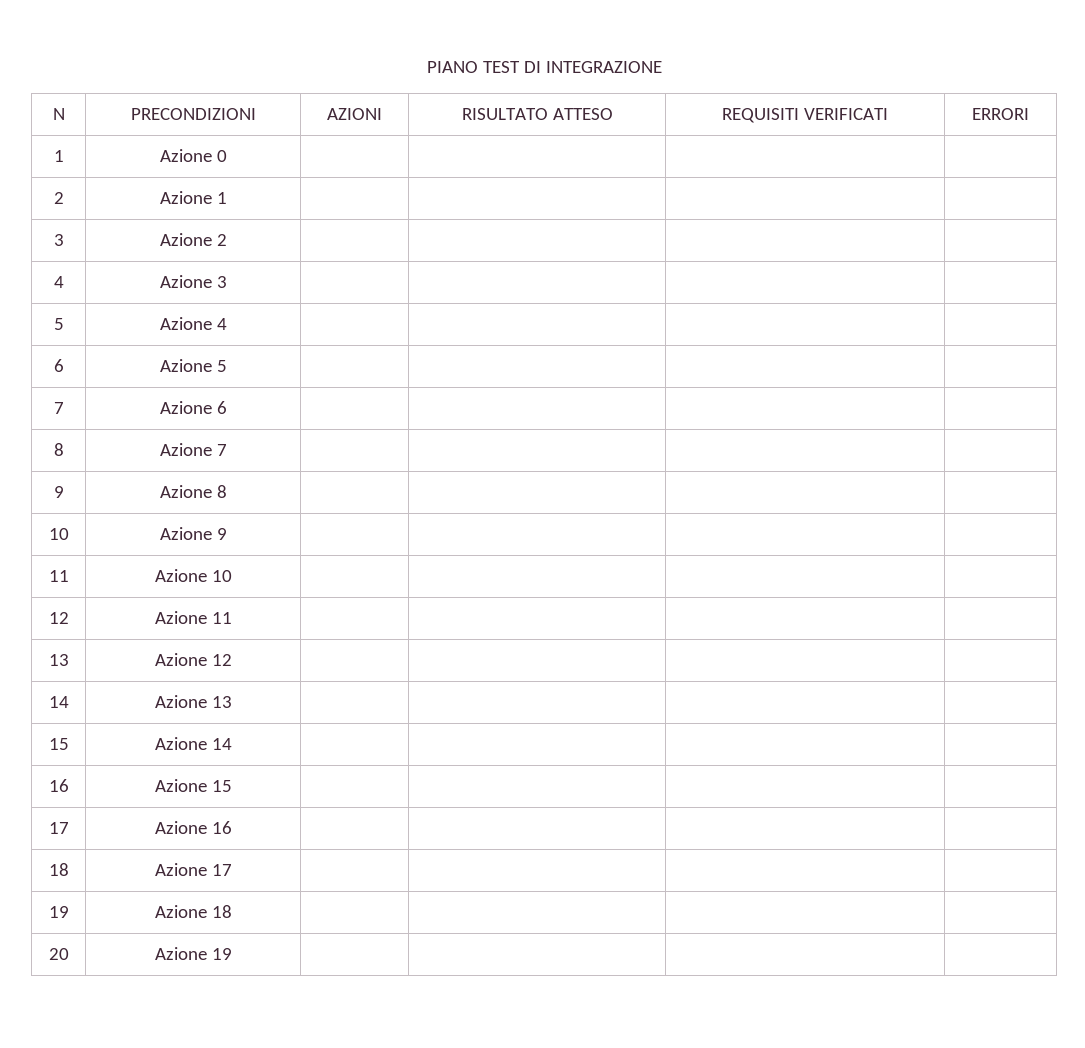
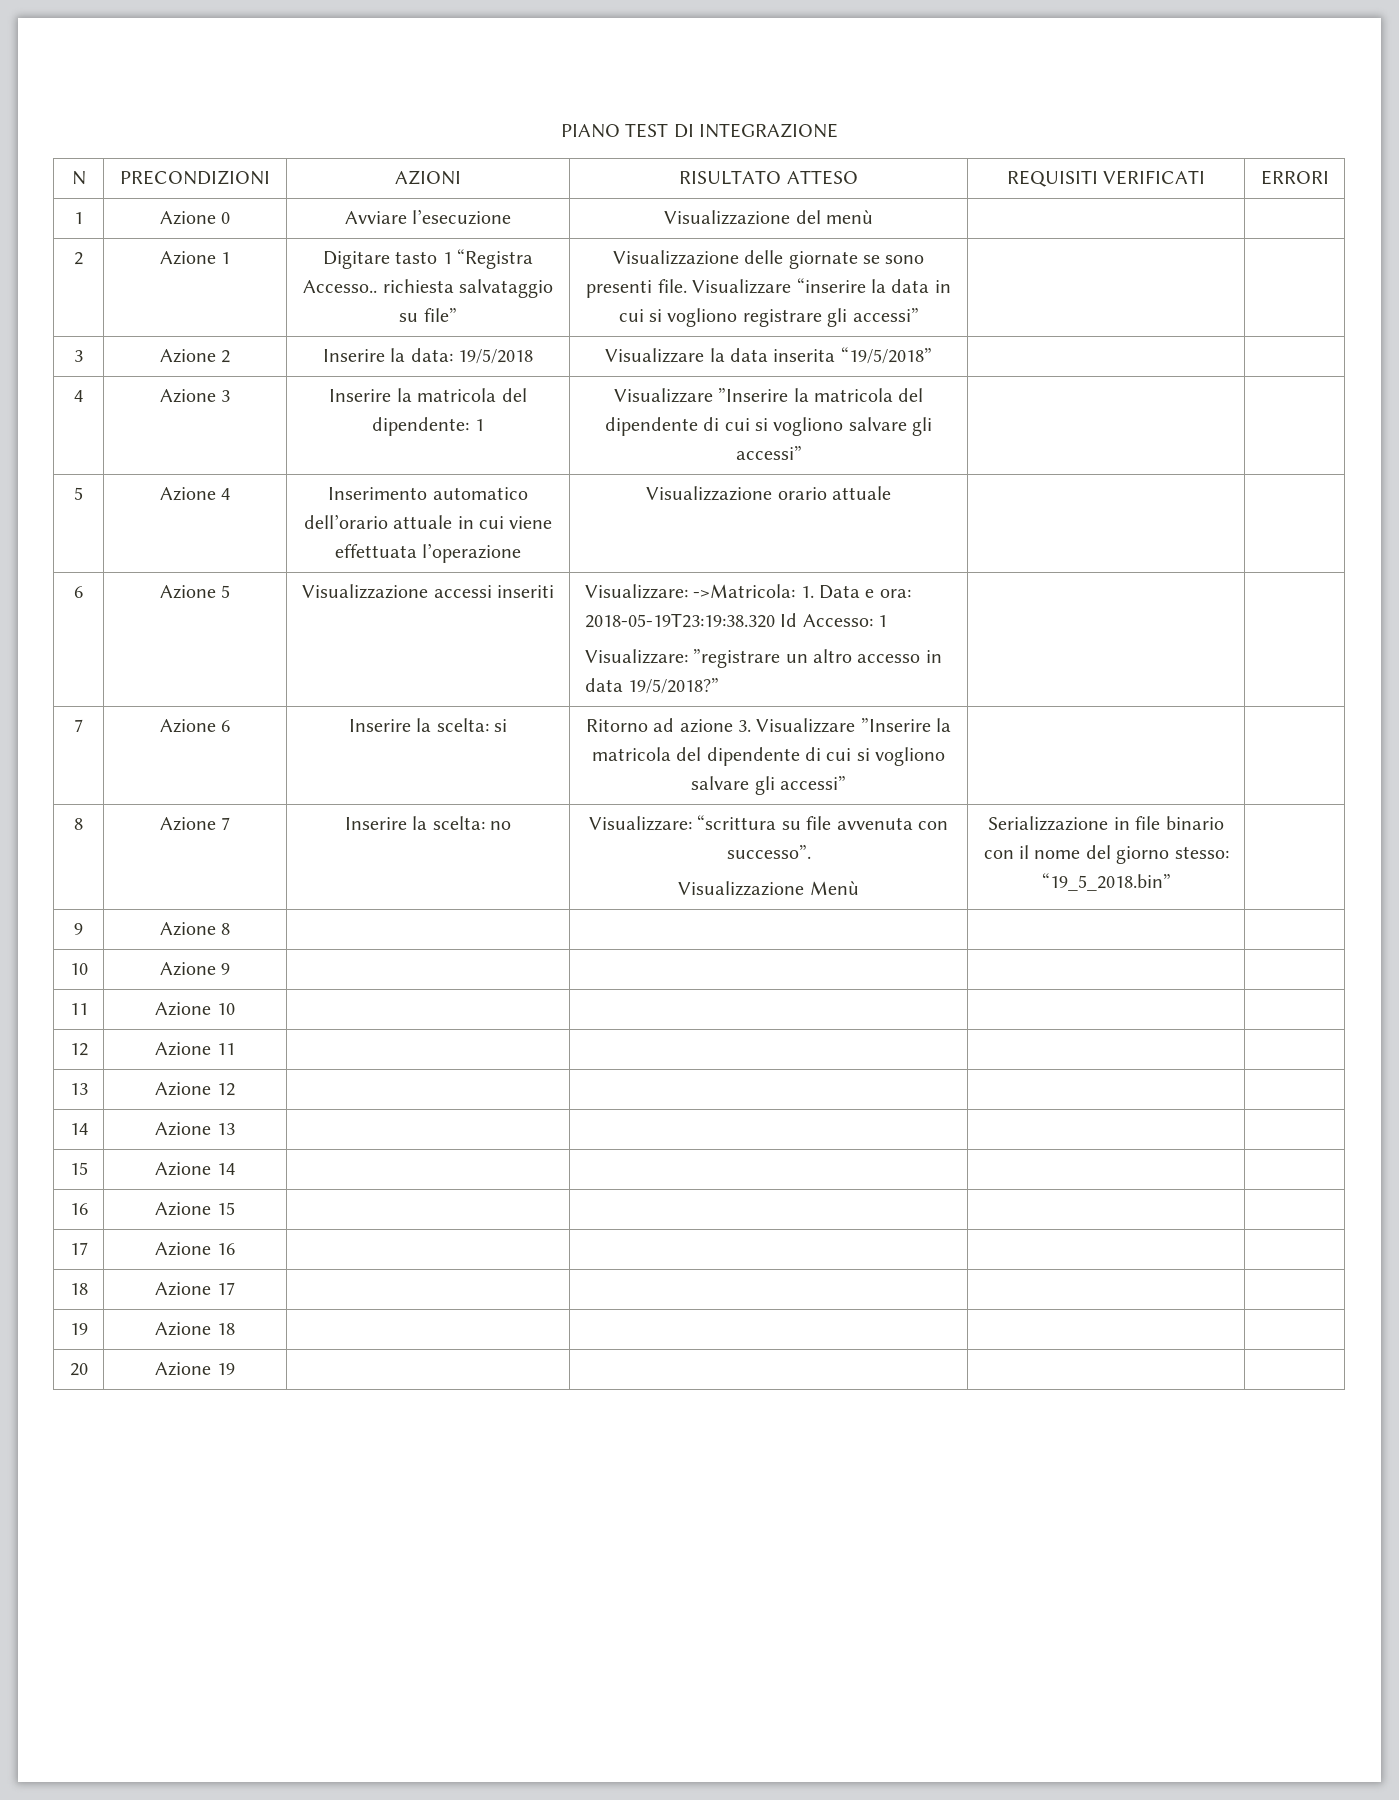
[53,192,64,204] [159,191,227,204] [53,234,64,246] [159,233,227,246] [53,276,64,288] [159,275,227,288] [53,318,64,330] [159,317,227,330] [53,359,64,372] [159,359,227,372] [53,402,64,414] [159,401,227,414] [53,443,64,456] [159,443,227,456] | | | // 2 | Azione 1 | | | | // 3 | Azione 2 | | | | // 4 | Azione 3 | | | | // 5 | Azione 4 | | | | // 6 | Azione 5 | | | | // 7 | Azione 6 | | | | // 8 | Azione 7 | | | -> [344,209,512,225] [664,210,873,225] [74,252,83,265] [159,251,231,265] [322,249,534,269] [303,279,553,298] [399,307,457,322] [612,250,925,269] [586,278,951,298] [618,307,919,327] [74,350,83,362] [159,349,231,363] [322,348,534,364] [605,347,932,364] [74,390,83,402] [159,389,231,403] [329,388,527,402] [372,417,484,436] [613,387,924,403] [604,417,933,436] [735,445,802,460] [74,487,83,500] [159,487,231,501] [328,487,528,500] [303,514,553,529] [334,543,522,563] [646,486,891,501] [74,586,83,598] [159,585,231,599] [302,584,554,599] [584,584,911,599] [584,613,888,628] [584,648,942,668] [584,677,720,694] [74,719,83,732] [159,719,231,733] [348,718,508,732] [585,717,952,733] [591,747,946,766] [691,775,846,795] [74,818,83,830] [159,817,231,831] [344,816,512,830] [589,815,948,831] [726,844,811,859] [678,881,859,896] [988,816,1224,831] [983,845,1229,864] [1041,873,1171,891] Avviare l’esecuzione | Visualizzazione del menù | | // 2 | Azione 1 | Digitare tasto 1 “Registra Accesso.. richiesta salvataggio su file” | Visualizzazione delle giornate se sono presenti file. Visualizzare “inserire la data in cui si vogliono registrare gli accessi” | | // 3 | Azione 2 | Inserire la data: 19/5/2018 | Visualizzare la data inserita “19/5/2018” | | // 4 | Azione 3 | Inserire la matricola del dipendente: 1 | Visualizzare ”Inserire la matricola del dipendente di cui si vogliono salvare gli accessi” | | // 5 | Azione 4 | Inserimento automatico dell’orario attuale in cui viene effettuata l’operazione | Visualizzazione orario attuale | | // 6 | Azione 5 | Visualizzazione accessi inseriti | Visualizzare: ->Matricola: 1. Data e ora: 2018-05-19T23:19:38.320 Id Accesso: 1 // Visualizzare: ”registrare un altro accesso in data 19/5/2018?” | | // 7 | Azione 6 | Inserire la scelta: si | Ritorno ad azione 3. Visualizzare ”Inserire la matricola del dipendente di cui si vogliono salvare gli accessi” | | // 8 | Azione 7 | Inserire la scelta: no | Visualizzare: “scrittura su file avvenuta con successo”. // Visualizzazione Menù | Serializzazione in file binario con il nome del giorno stesso: “19_5_2018.bin”

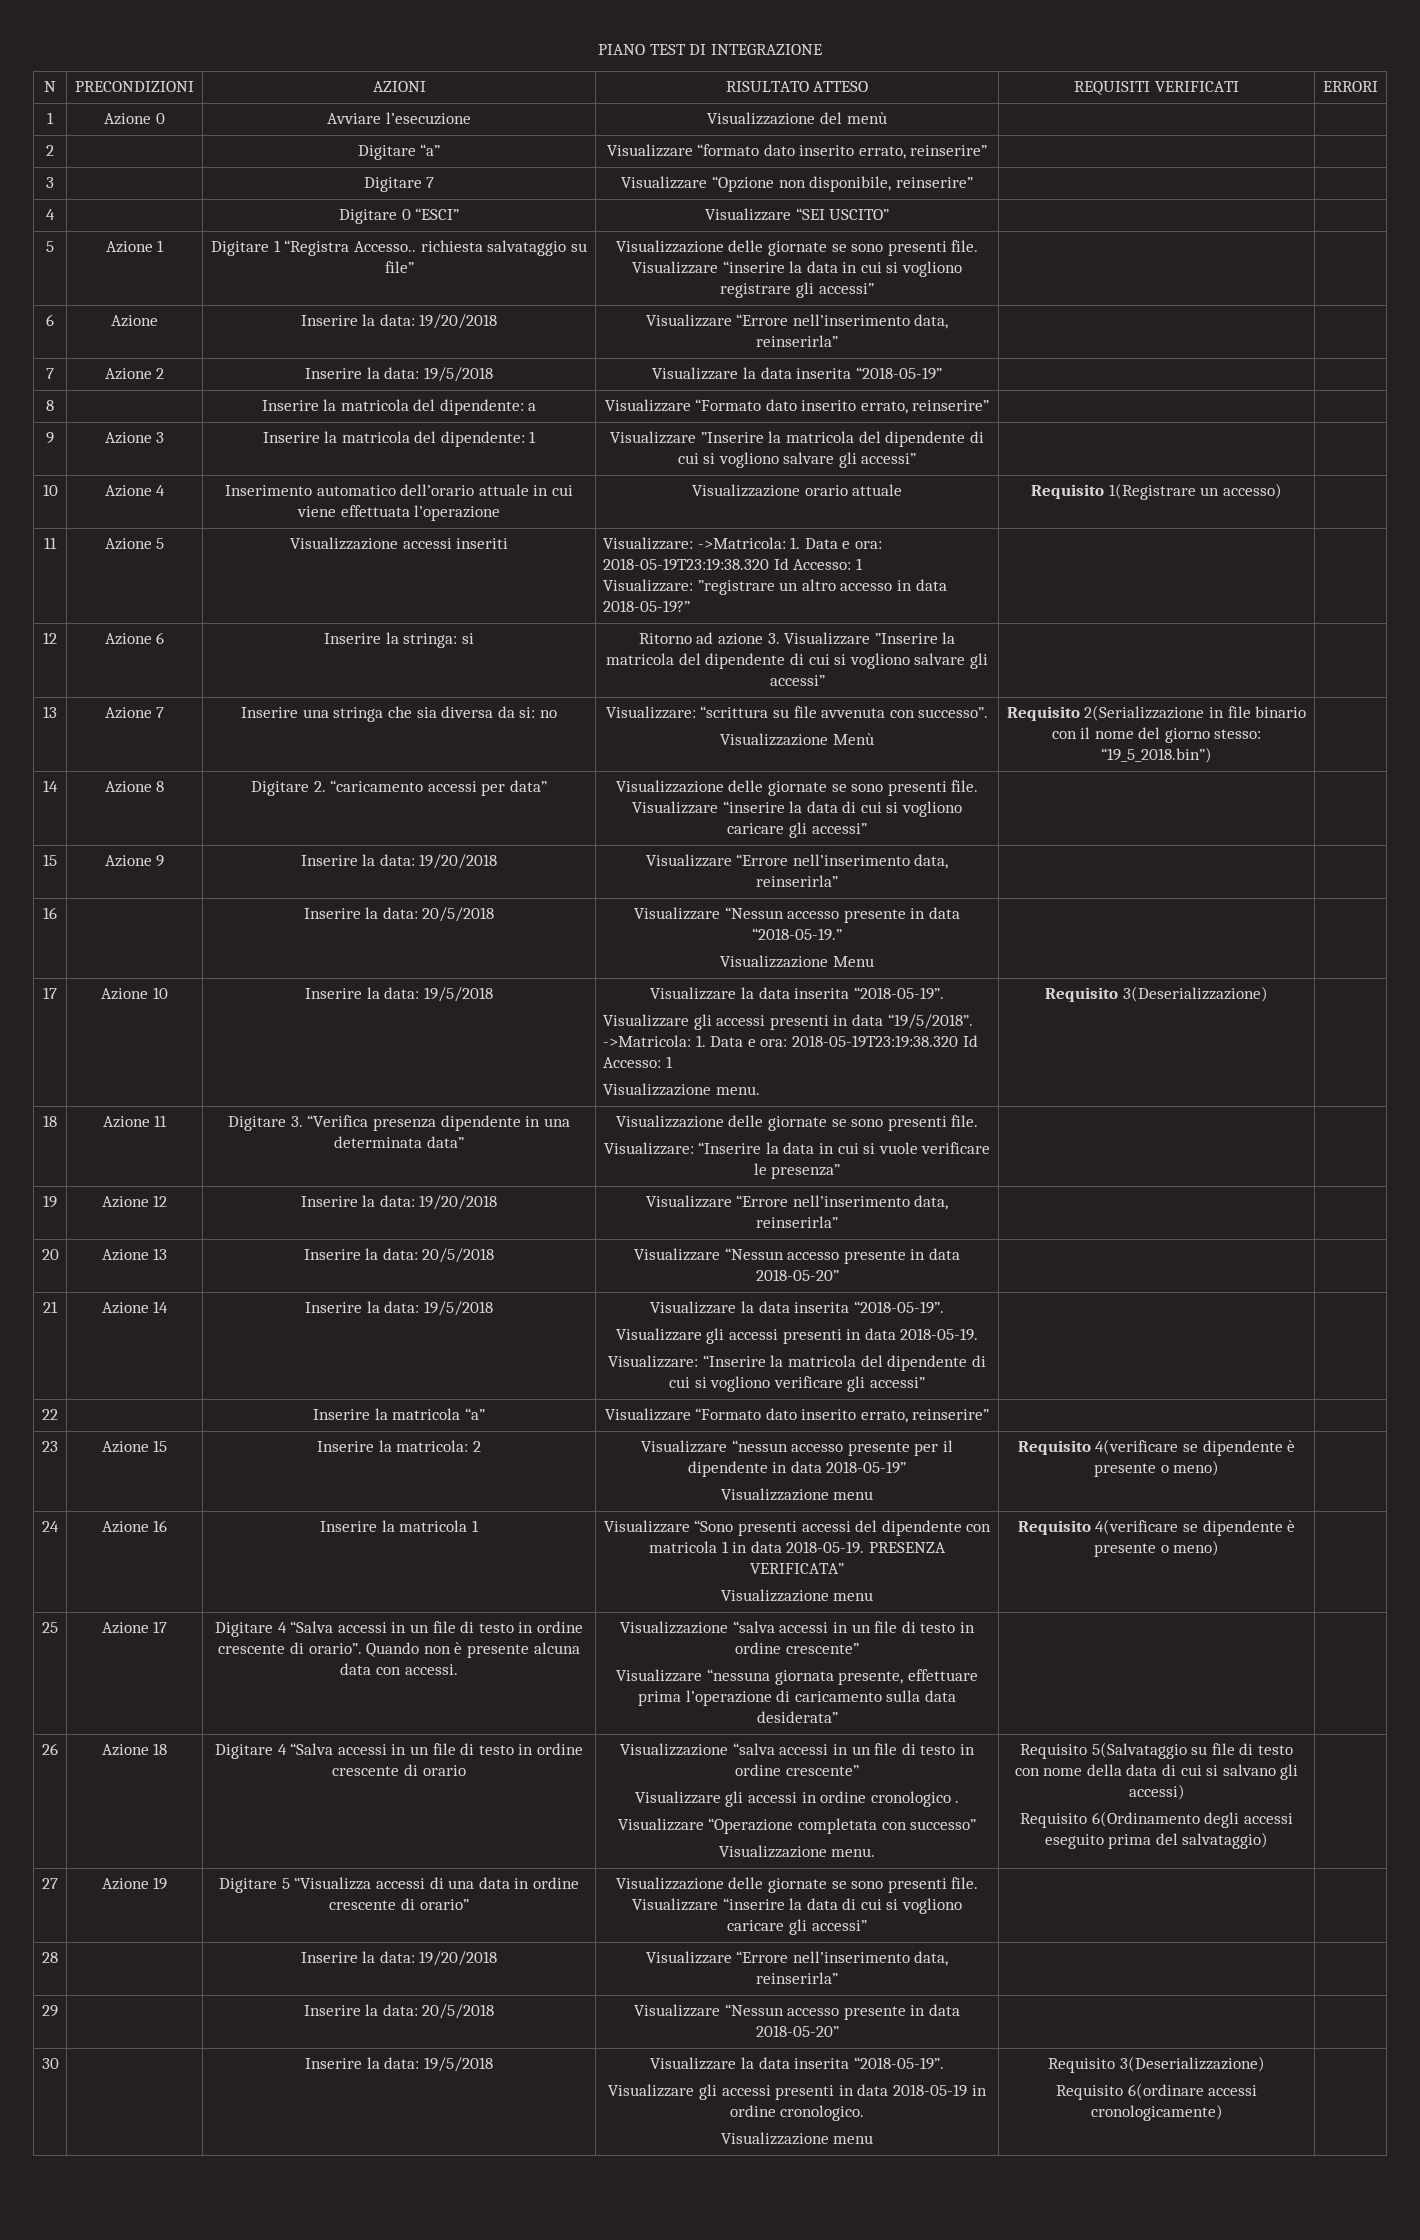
(83, 258) none -> [357,144,441,160] [606,144,988,159] [46,177,54,188] [363,177,435,192] [621,176,973,192] [46,209,55,220] [338,208,460,224] [704,208,890,221] [46,241,54,252] | Digitare “a” | Visualizzare “formato dato inserito errato, reinserire” | | // 3 | | Digitare 7 | Visualizzare “Opzione non disponibile, reinserire” | | // 4 | | Digitare 0 “ESCI” | Visualizzare “SEI USCITO” | | // 5 |
[395,251,438,264] tasto -> (270, 248) none
[74,350,83,362] 3 -> [46,314,54,326] [111,315,158,327] [300,314,498,329] [645,314,949,329] [756,335,838,347] [46,368,54,379] 6 | Azione | Inserire la data: 19/20/2018 | Visualizzare “Errore nell’inserimento data, reinserirla” | | // 7
[840,347,932,364] [74,390,83,402] “19/5/2018” | | // 4 -> [855,367,942,380] [46,400,54,411] [261,399,537,415] [604,399,990,414] [46,432,54,444] “2018-05-19” | | // 8 | | Inserire la matricola del dipendente: a | Visualizzare “Formato dato inserito errato, reinserire” | | // 9
[74,487,83,500] 5 -> [42,484,58,496] 10
[74,586,83,598] | // 6 -> [1031,483,1282,500] [44,537,57,549] Requisito 1(Registrare un accesso) | // 11
[628,677,720,694] [74,719,83,732] 19/5/2018?” | | // 7 -> [602,600,690,613] [43,632,57,644] 2018-05-19?” | | // 12
[436,718,489,732] scelta: -> [403,633,458,648] stringa:
[74,818,83,830] 8 -> [43,706,57,718] 13
[412,816,485,830] la scelta: -> [302,706,536,722] una stringa che sia diversa da si:
[988,816,1109,831] Serializzazione -> [1006,705,1205,721] Requisito 2(Serializzazione
[1041,873,1171,891] [74,923,83,935] [159,922,231,936] [69,963,88,975] [159,962,231,976] [69,1003,88,1015] [155,1002,235,1016] [69,1043,88,1056] [155,1042,235,1056] [69,1083,88,1095] [155,1082,235,1096] [69,1123,88,1135] [155,1122,235,1136] [69,1162,88,1175] [155,1162,235,1176] [69,1203,88,1215] [155,1202,235,1216] [69,1242,88,1255] [155,1242,235,1256] [69,1283,88,1295] [155,1282,235,1296] [69,1323,88,1335] [155,1322,235,1336] [69,1363,88,1376] [155,1362,235,1376] “19_5_2018.bin” | // 9 | Azione 8 | | | | // 10 | Azione 9 | | | | // 11 | Azione 10 | | | | // 12 | Azione 11 | | | | // 13 | Azione 12 | | | | // 14 | Azione 13 | | | | // 15 | Azione 14 | | | | // 16 | Azione 15 | | | | // 17 | Azione 16 | | | | // 18 | Azione 17 | | | | // 19 | Azione 18 | | | | // 20 | Azione 19 | | | -> [1101,747,1212,763] [43,780,58,792] [104,781,165,793] [251,780,547,796] [615,780,979,796] [631,801,963,817] [727,822,867,838] [43,854,57,866] [104,855,165,867] [300,854,498,869] [645,854,949,869] [756,875,838,887] [43,907,57,919] [303,907,495,922] [634,907,960,923] [752,928,842,941] [720,955,874,968] [43,987,57,999] [101,987,168,1000] [305,987,493,1002] [650,987,944,1000] [602,1014,973,1030] [602,1035,978,1048] [602,1056,673,1068] [602,1083,760,1096] [1045,986,1268,1002] [43,1115,57,1127] [102,1115,168,1128] [228,1115,570,1131] [334,1136,464,1148] [615,1115,979,1131] [603,1142,991,1155] [753,1163,841,1179] [43,1195,57,1208] [101,1195,168,1208] [300,1195,498,1210] [645,1195,949,1210] [756,1216,838,1228] [41,1249,59,1260] [101,1248,168,1261] [303,1248,495,1263] [634,1248,960,1264] [755,1269,839,1281] [43,1301,58,1313] [101,1301,169,1314] [305,1301,493,1316] [650,1301,944,1314] [615,1328,979,1344] [608,1355,986,1371] [669,1376,925,1392] [42,1409,58,1420] [313,1408,485,1420] [604,1408,990,1423] [42,1441,58,1452] [101,1440,168,1453] [317,1440,481,1452] [641,1440,953,1456] [687,1461,907,1477] [720,1488,874,1501] [1017,1439,1296,1456] [1093,1460,1220,1477] [42,1521,59,1532] [101,1520,168,1533] [320,1520,479,1532] [603,1520,992,1536] [649,1541,946,1554] [750,1563,844,1574] [720,1589,874,1602] [1017,1519,1296,1536] [1093,1540,1220,1557] [42,1622,58,1633] [101,1621,168,1634] [215,1621,583,1637] [218,1642,580,1658] [340,1663,458,1675] [620,1621,975,1634] [735,1642,859,1654] [616,1669,978,1685] [638,1690,956,1706] [756,1711,838,1723] [42,1743,58,1755] [101,1743,168,1756] [215,1743,583,1759] [332,1764,466,1776] [620,1743,975,1756] [735,1764,859,1776] [634,1791,960,1807] [617,1818,977,1834] [718,1845,876,1858] [1020,1742,1293,1759] [1014,1764,1299,1780] [1128,1784,1185,1800] [1020,1811,1293,1828] [1044,1832,1269,1849] [42,1878,58,1889] [101,1877,168,1890] [219,1877,579,1893] [329,1898,469,1910] [615,1877,979,1893] [631,1898,963,1914] [727,1919,867,1935] [42,1952,58,1963] [300,1951,498,1966] [645,1951,949,1966] [756,1972,838,1984] [42,2005,58,2017] [303,2004,495,2019] [634,2004,960,2020] [755,2025,839,2037] [41,2058,59,2069] [305,2057,493,2072] [650,2057,944,2070] [608,2084,987,2100] [729,2105,865,2121] [720,2132,874,2145] [1048,2056,1265,2073] [1055,2083,1258,2100] [1090,2104,1223,2121] “19_5_2018.bin”) | // 14 | Azione 8 | Digitare 2. “caricamento accessi per data” | Visualizzazione delle giornate se sono presenti file. Visualizzare “inserire la data di cui si vogliono caricare gli accessi” | | // 15 | Azione 9 | Inserire la data: 19/20/2018 | Visualizzare “Errore nell’inserimento data, reinserirla” | | // 16 | | Inserire la data: 20/5/2018 | Visualizzare “Nessun accesso presente in data “2018-05-19.” // Visualizzazione Menu | | // 17 | Azione 10 | Inserire la data: 19/5/2018 | Visualizzare la data inserita “2018-05-19”. // Visualizzare gli accessi presenti in data “19/5/2018”. ->Matricola: 1. Data e ora: 2018-05-19T23:19:38.320 Id Accesso: 1 // Visualizzazione menu. | Requisito 3(Deserializzazione) | // 18 | Azione 11 | Digitare 3. “Verifica presenza dipendente in una determinata data” | Visualizzazione delle giornate se sono presenti file. // Visualizzare: “Inserire la data in cui si vuole verificare le presenza” | | // 19 | Azione 12 | Inserire la data: 19/20/2018 | Visualizzare “Errore nell’inserimento data, reinserirla” | | // 20 | Azione 13 | Inserire la data: 20/5/2018 | Visualizzare “Nessun accesso presente in data 2018-05-20” | | // 21 | Azione 14 | Inserire la data: 19/5/2018 | Visualizzare la data inserita “2018-05-19”. // Visualizzare gli accessi presenti in data 2018-05-19. // Visualizzare: “Inserire la matricola del dipendente di cui si vogliono verificare gli accessi” | | // 22 | | Inserire la matricola “a” | Visualizzare “Formato dato inserito errato, reinserire” | | // 23 | Azione 15 | Inserire la matricola: 2 | Visualizzare “nessun accesso presente per il dipendente in data 2018-05-19” // Visualizzazione menu | Requisito 4(verificare se dipendente è presente o meno) | // 24 | Azione 16 | Inserire la matricola 1 | Visualizzare “Sono presenti accessi del dipendente con matricola 1 in data 2018-05-19. PRESENZA VERIFICATA” // Visualizzazione menu | Requisito 4(verificare se dipendente è presente o meno) | // 25 | Azione 17 | Digitare 4 “Salva accessi in un file di testo in ordine crescente di orario”. Quando non è presente alcuna data con accessi. | Visualizzazione “salva accessi in un file di testo in ordine crescente” // Visualizzare “nessuna giornata presente, effettuare prima l’operazione di caricamento sulla data desiderata” | | // 26 | Azione 18 | Digitare 4 “Salva accessi in un file di testo in ordine crescente di orario | Visualizzazione “salva accessi in un file di testo in ordine crescente” // Visualizzare gli accessi in ordine cronologico . // Visualizzare “Operazione completata con successo” // Visualizzazione menu. | Requisito 5(Salvataggio su file di testo con nome della data di cui si salvano gli accessi) // Requisito 6(Ordinamento degli accessi eseguito prima del salvataggio) | // 27 | Azione 19 | Digitare 5 “Visualizza accessi di una data in ordine crescente di orario” | Visualizzazione delle giornate se sono presenti file. Visualizzare “inserire la data di cui si vogliono caricare gli accessi” | | // 28 | | Inserire la data: 19/20/2018 | Visualizzare “Errore nell’inserimento data, reinserirla” | | // 29 | | Inserire la data: 20/5/2018 | Visualizzare “Nessun accesso presente in data 2018-05-20” | | // 30 | | Inserire la data: 19/5/2018 | Visualizzare la data inserita “2018-05-19”. // Visualizzare gli accessi presenti in data 2018-05-19 in ordine cronologico. // Visualizzazione menu | Requisito 3(Deserializzazione) // Requisito 6(ordinare accessi cronologicamente)

